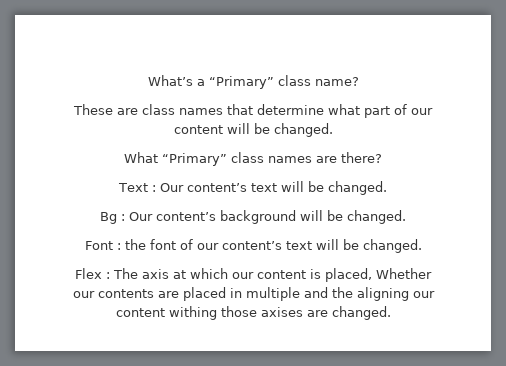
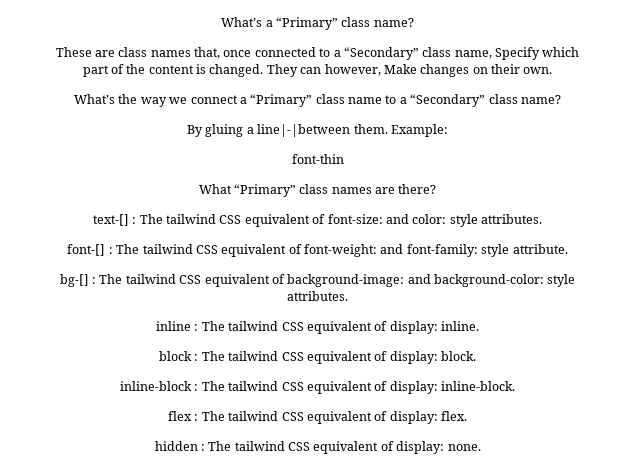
[227,104,433,118] [173,123,333,137] that determine what part of our content will be changed. -> [194,47,580,60] [82,64,553,77] [74,94,561,107] [187,124,448,137] [291,154,344,164] that, once connected to a “Secondary” class name, Specify which part of the content is changed. They can however, Make changes on their own. // What’s the way we connect a “Primary” class name to a “Secondary” class name? // By gluing a line|-|between them. Example: // font-thin
[118,181,387,195] [100,210,406,224] [84,239,422,253] [75,268,432,282] [72,287,435,301] [115,306,391,320] Text : Our content’s text will be changed. // Bg : Our content’s background will be changed. // Font : the font of our content’s text will be changed. // Flex : The axis at which our content is placed, Whether our contents are placed in multiple and the aligning our content withing those axises are changed. -> [92,214,543,227] [67,244,568,257] [59,274,576,287] [287,291,348,301] [156,321,479,334] [159,351,476,364] [120,381,515,394] [168,411,467,424] [154,441,481,454] text-[] : The tailwind CSS equivalent of font-size: and color: style attributes. // font-[] : The tailwind CSS equivalent of font-weight: and font-family: style attribute. // bg-[] : The tailwind CSS equivalent of background-image: and background-color: style attributes. // inline : The tailwind CSS equivalent of display: inline. // block : The tailwind CSS equivalent of display: block. // inline-block : The tailwind CSS equivalent of display: inline-block. // flex : The tailwind CSS equivalent of display: flex. // hidden : The tailwind CSS equivalent of display: none.

